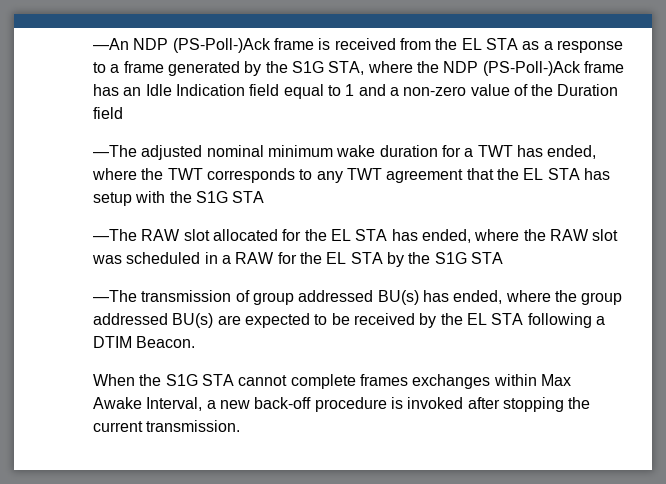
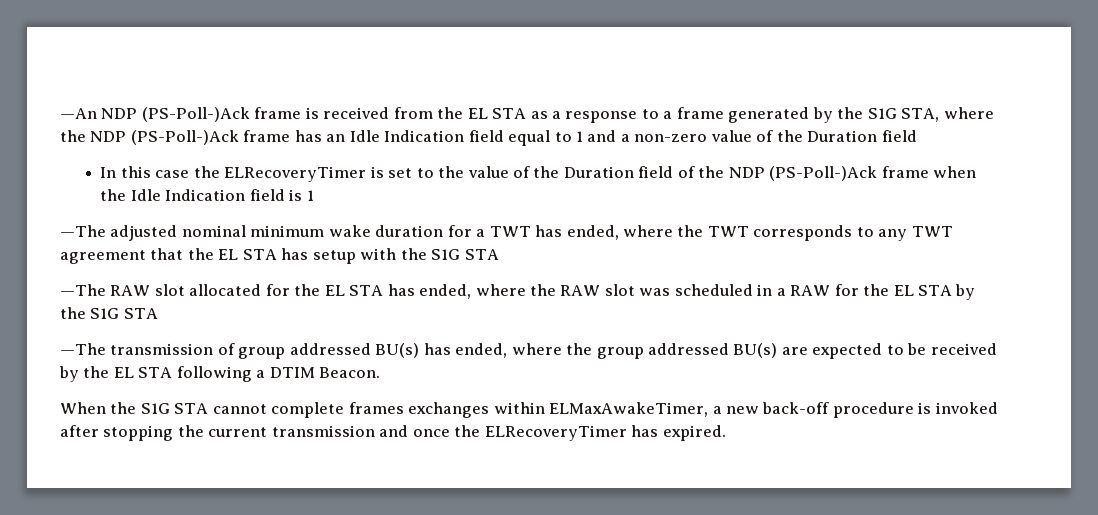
(123, 113) none -> [100,166,977,182] [100,189,314,201] // In this case the ELRecoveryTimer is set to the value of the Duration field of the NDP (PS-Poll-)Ack frame when the Idle Indication field is 1
[540,374,571,386] [93,397,203,411] Max Awake Interval, -> [549,402,709,417] ELMaxAwakeTimer,
[146,420,241,432] transmission. -> [271,425,726,441] transmission and once the ELRecoveryTimer has expired.

